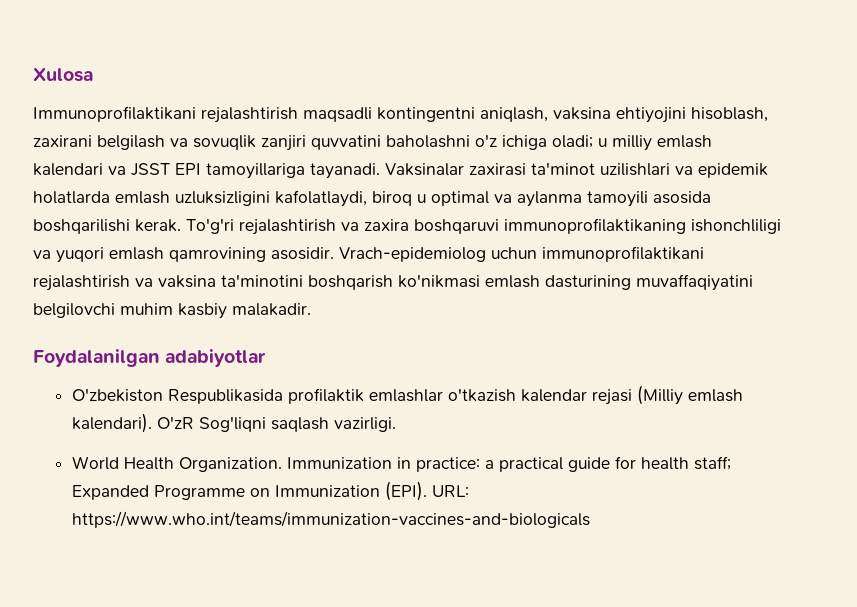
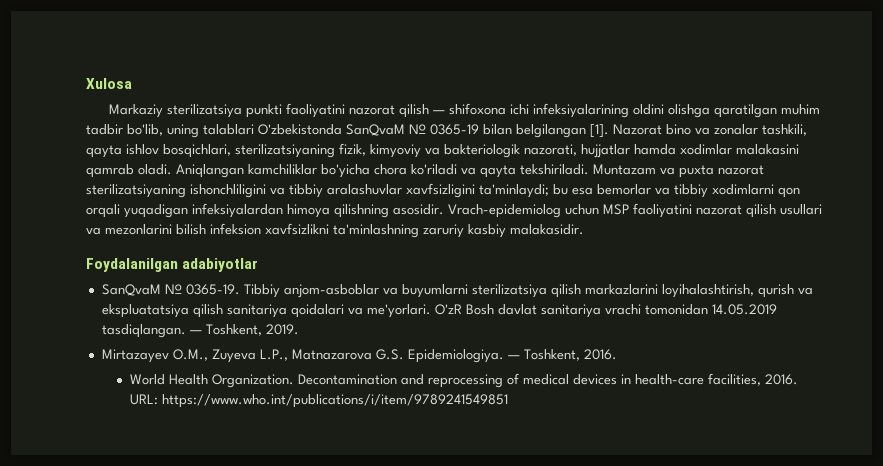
[33,106,768,123] [33,134,712,151] [33,162,768,179] [33,190,711,207] [33,218,781,235] [33,246,704,263] [33,274,753,291] [33,303,311,319] [33,349,267,367] [72,385,744,405] [72,413,397,433] [72,456,732,472] [72,481,470,501] [72,511,591,528] Immunoprofilaktikani rejalashtirish maqsadli kontingentni aniqlash, vaksina ehtiyojini hisoblash, zaxirani belgilash va sovuqlik zanjiri quvvatini baholashni o'z ichiga oladi; u milliy emlash kalendari va JSST EPI tamoyillariga tayanadi. Vaksinalar zaxirasi ta'minot uzilishlari va epidemik holatlarda emlash uzluksizligini kafolatlaydi, biroq u optimal va aylanma tamoyili asosida boshqarilishi kerak. To'g'ri rejalashtirish va zaxira boshqaruvi immunoprofilaktikaning ishonchliligi va yuqori emlash qamrovining asosidir. Vrach-epidemiolog uchun immunoprofilaktikani rejalashtirish va vaksina ta'minotini boshqarish ko'nikmasi emlash dasturining muvaffaqiyatini belgilovchi muhim kasbiy malakadir. // Foydalanilgan adabiyotlar // O'zbekiston Respublikasida profilaktik emlashlar o'tkazish kalendar rejasi (Milliy emlash kalendari). O'zR Sog'liqni saqlash vazirligi. // World Health Organization. Immunization in practice: a practical guide for health staff; Expanded Programme on Immunization (EPI). URL: https://www.who.int/teams/immunization-vaccines-and-biologicals -> [108,103,820,118] [86,124,807,138] [86,143,799,158] [86,164,764,178] [86,183,800,198] [86,203,822,218] [86,223,584,238] [86,258,259,272] [101,284,813,298] [101,304,777,318] [101,324,299,338] [101,349,617,363] [130,373,799,388] [130,394,509,408] Markaziy sterilizatsiya punkti faoliyatini nazorat qilish — shifoxona ichi infeksiyalarining oldini olishga qaratilgan muhim tadbir bo'lib, uning talablari O'zbekistonda SanQvaM № 0365-19 bilan belgilangan [1]. Nazorat bino va zonalar tashkili, qayta ishlov bosqichlari, sterilizatsiyaning fizik, kimyoviy va bakteriologik nazorati, hujjatlar hamda xodimlar malakasini qamrab oladi. Aniqlangan kamchiliklar bo'yicha chora ko'riladi va qayta tekshiriladi. Muntazam va puxta nazorat sterilizatsiyaning ishonchliligini va tibbiy aralashuvlar xavfsizligini ta'minlaydi; bu esa bemorlar va tibbiy xodimlarni qon orqali yuqadigan infeksiyalardan himoya qilishning asosidir. Vrach-epidemiolog uchun MSP faoliyatini nazorat qilish usullari va mezonlarini bilish infeksion xavfsizlikni ta'minlashning zaruriy kasbiy malakasidir. // Foydalanilgan adabiyotlar // SanQvaM № 0365-19. Tibbiy anjom-asboblar va buyumlarni sterilizatsiya qilish markazlarini loyihalashtirish, qurish va ekspluatatsiya qilish sanitariya qoidalari va me'yorlari. O'zR Bosh davlat sanitariya vrachi tomonidan 14.05.2019 tasdiqlangan. — Toshkent, 2019. // Mirtazayev O.M., Zuyeva L.P., Matnazarova G.S. Epidemiologiya. — Toshkent, 2016. // World Health Organization. Decontamination and reprocessing of medical devices in health-care facilities, 2016. URL: https://www.who.int/publications/i/item/9789241549851

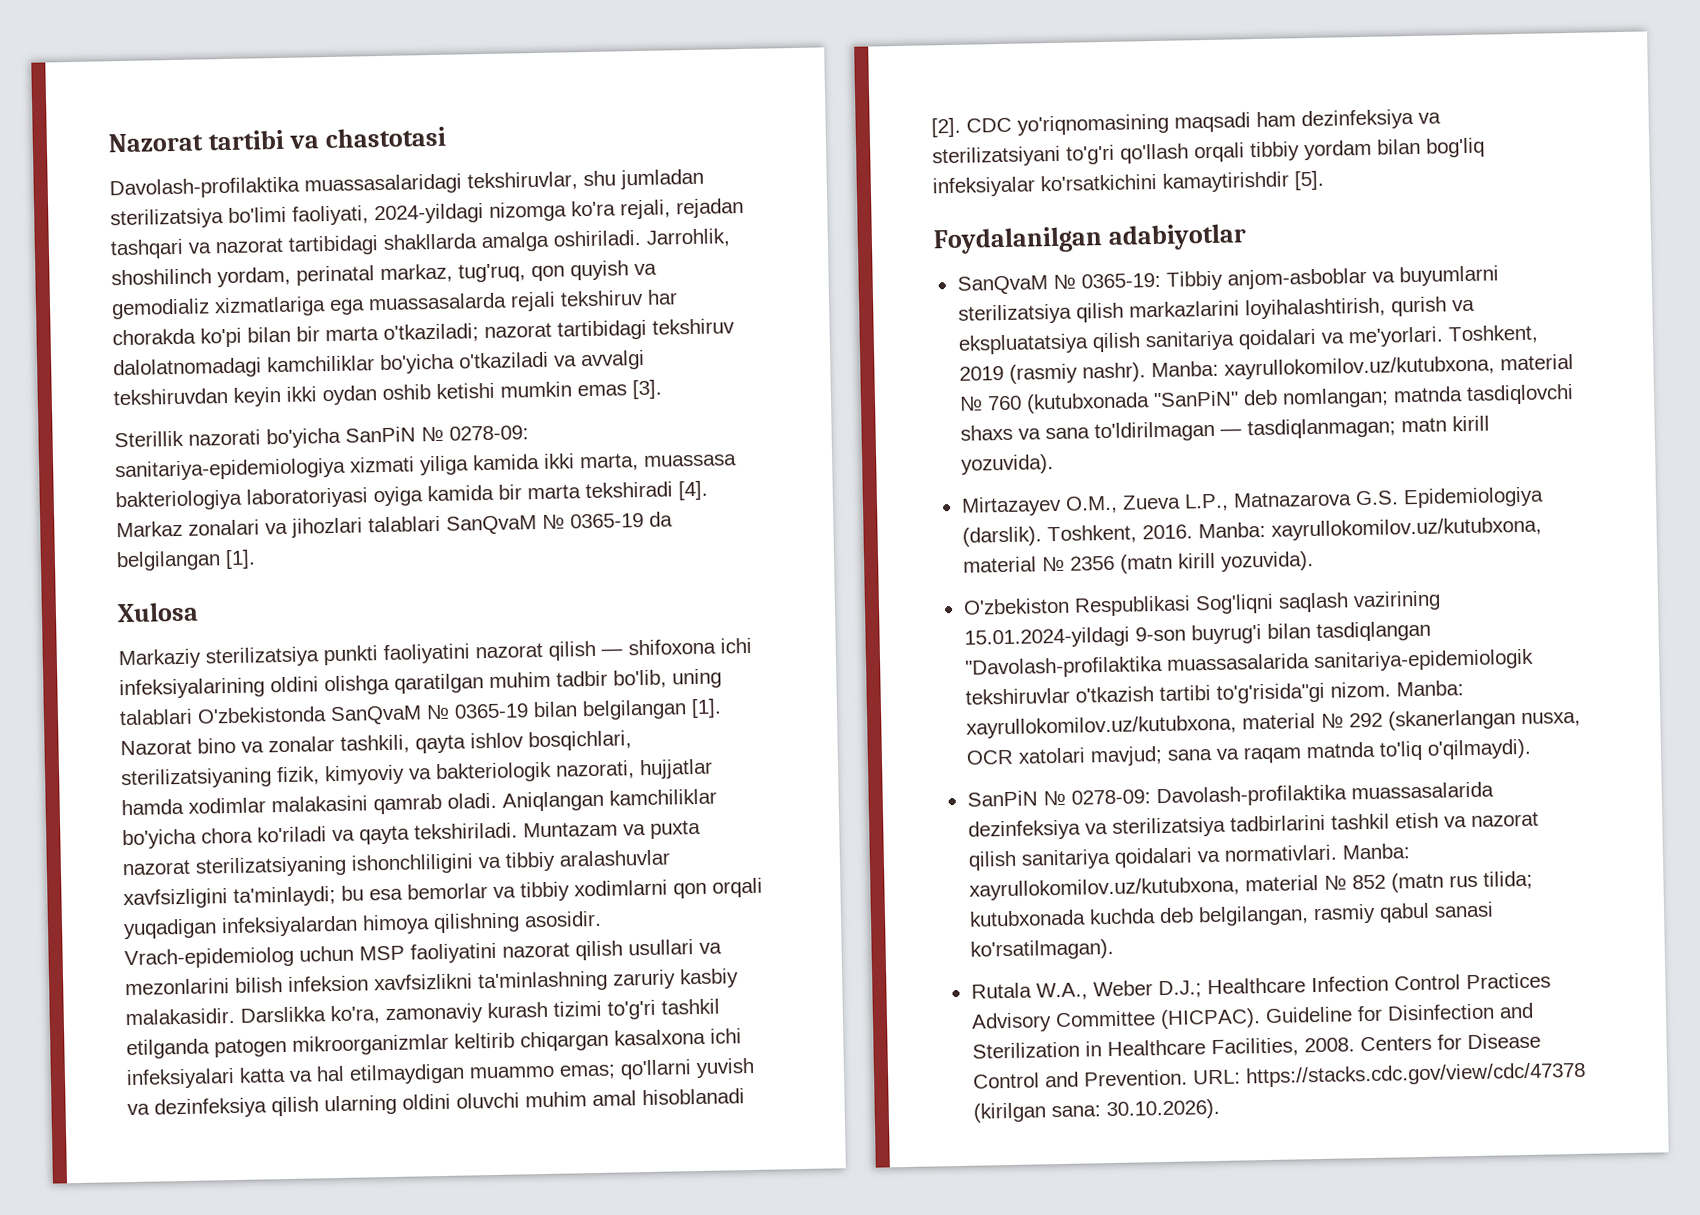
(86, 83) none -> [108,126,447,153] [109,168,704,200] [110,197,744,230] [110,228,730,260] [111,260,657,288] [111,289,678,320] [112,318,735,348] [113,349,645,380] [113,379,662,407] [114,425,529,449] [115,453,737,482] [115,480,708,512] [116,511,673,538] [116,549,256,572] Nazorat tartibi va chastotasi // Davolash-profilaktika muassasalaridagi tekshiruvlar, shu jumladan sterilizatsiya bo'limi faoliyati, 2024-yildagi nizomga ko'ra rejali, rejadan tashqari va nazorat tartibidagi shakllarda amalga oshiriladi. Jarrohlik, shoshilinch yordam, perinatal markaz, tug'ruq, qon quyish va gemodializ xizmatlariga ega muassasalarda rejali tekshiruv har chorakda ko'pi bilan bir marta o'tkaziladi; nazorat tartibidagi tekshiruv dalolatnomadagi kamchiliklar bo'yicha o'tkaziladi va avvalgi tekshiruvdan keyin ikki oydan oshib ketishi mumkin emas [3]. // Sterillik nazorati bo'yicha SanPiN № 0278-09: sanitariya-epidemiologiya xizmati yiliga kamida ikki marta, muassasa bakteriologiya laboratoriyasi oyiga kamida bir marta tekshiradi [4]. Markaz zonalari va jihozlari talablari SanQvaM № 0365-19 da belgilangan [1]. //
(584, 229) none -> [240,998,720,1025] [126,1028,742,1060] [126,1057,755,1090] [127,1088,745,1119] [931,108,1441,138] [932,137,1485,168] [932,170,1324,198] Darslikka ko'ra, zamonaviy kurash tizimi to'g'ri tashkil etilganda patogen mikroorganizmlar keltirib chiqargan kasalxona ichi infeksiyalari katta va hal etilmaydigan muammo emas; qo'llarni yuvish va dezinfeksiya qilish ularning oldini oluvchi muhim amal hisoblanadi [2]. CDC yo'riqnomasining maqsadi ham dezinfeksiya va sterilizatsiyani to'g'ri qo'llash orqali tibbiy yordam bilan bog'liq infeksiyalar ko'rsatkichini kamaytirishdir [5].
[185,284,240,295] 0365-19. -> [1080,272,1161,289] 0365-19:
[434,304,777,318] [101,324,299,338] O'zR Bosh davlat sanitariya vrachi tomonidan 14.05.2019 tasdiqlangan. — Toshkent, 2019. -> [1447,324,1538,345] [958,353,1574,384] [958,383,1574,414] [959,415,1490,443] [960,454,1054,475] Toshkent, 2019 (rasmiy nashr). Manba: xayrullokomilov.uz/kutubxona, material № 760 (kutubxonada "SanPiN" deb nomlangan; matnda tasdiqlovchi shaxs va sana to'ldirilmagan — tasdiqlanmagan; matn kirill yozuvida).
[211,349,256,363] Zuyeva -> [1121,494,1181,510] Zueva
[407,349,520,363] Epidemiologiya. — -> [1402,486,1544,509] [961,526,1042,547] Epidemiologiya (darslik).
[130,373,799,388] [130,394,509,408] // World Health Organization. Decontamination and reprocessing of medical devices in health-care facilities, 2016. URL: https://www.who.int/publications/i/item/9789241549851 -> [1197,516,1542,541] [962,551,1314,574] [962,590,1441,617] [963,620,1431,649] [964,648,1534,679] [964,680,1464,705] [965,709,1581,739] [965,738,1532,767] [966,781,1494,808] [967,811,1539,841] [967,843,1410,871] [968,870,1533,901] [968,901,1494,927] [969,938,1114,961] [970,972,1551,1001] [970,1002,1534,1033] [971,1032,1541,1059] [972,1061,1586,1089] [972,1098,1220,1123] Manba: xayrullokomilov.uz/kutubxona, material № 2356 (matn kirill yozuvida). // O'zbekiston Respublikasi Sog'liqni saqlash vazirining 15.01.2024-yildagi 9-son buyrug'i bilan tasdiqlangan "Davolash-profilaktika muassasalarida sanitariya-epidemiologik tekshiruvlar o'tkazish tartibi to'g'risida"gi nizom. Manba: xayrullokomilov.uz/kutubxona, material № 292 (skanerlangan nusxa, OCR xatolari mavjud; sana va raqam matnda to'liq o'qilmaydi). // SanPiN № 0278-09: Davolash-profilaktika muassasalarida dezinfeksiya va sterilizatsiya tadbirlarini tashkil etish va nazorat qilish sanitariya qoidalari va normativlari. Manba: xayrullokomilov.uz/kutubxona, material № 852 (matn rus tilida; kutubxonada kuchda deb belgilangan, rasmiy qabul sanasi ko'rsatilmagan). // Rutala W.A., Weber D.J.; Healthcare Infection Control Practices Advisory Committee (HICPAC). Guideline for Disinfection and Sterilization in Healthcare Facilities, 2008. Centers for Disease Control and Prevention. URL: https://stacks.cdc.gov/view/cdc/47378 (kirilgan sana: 30.10.2026).

